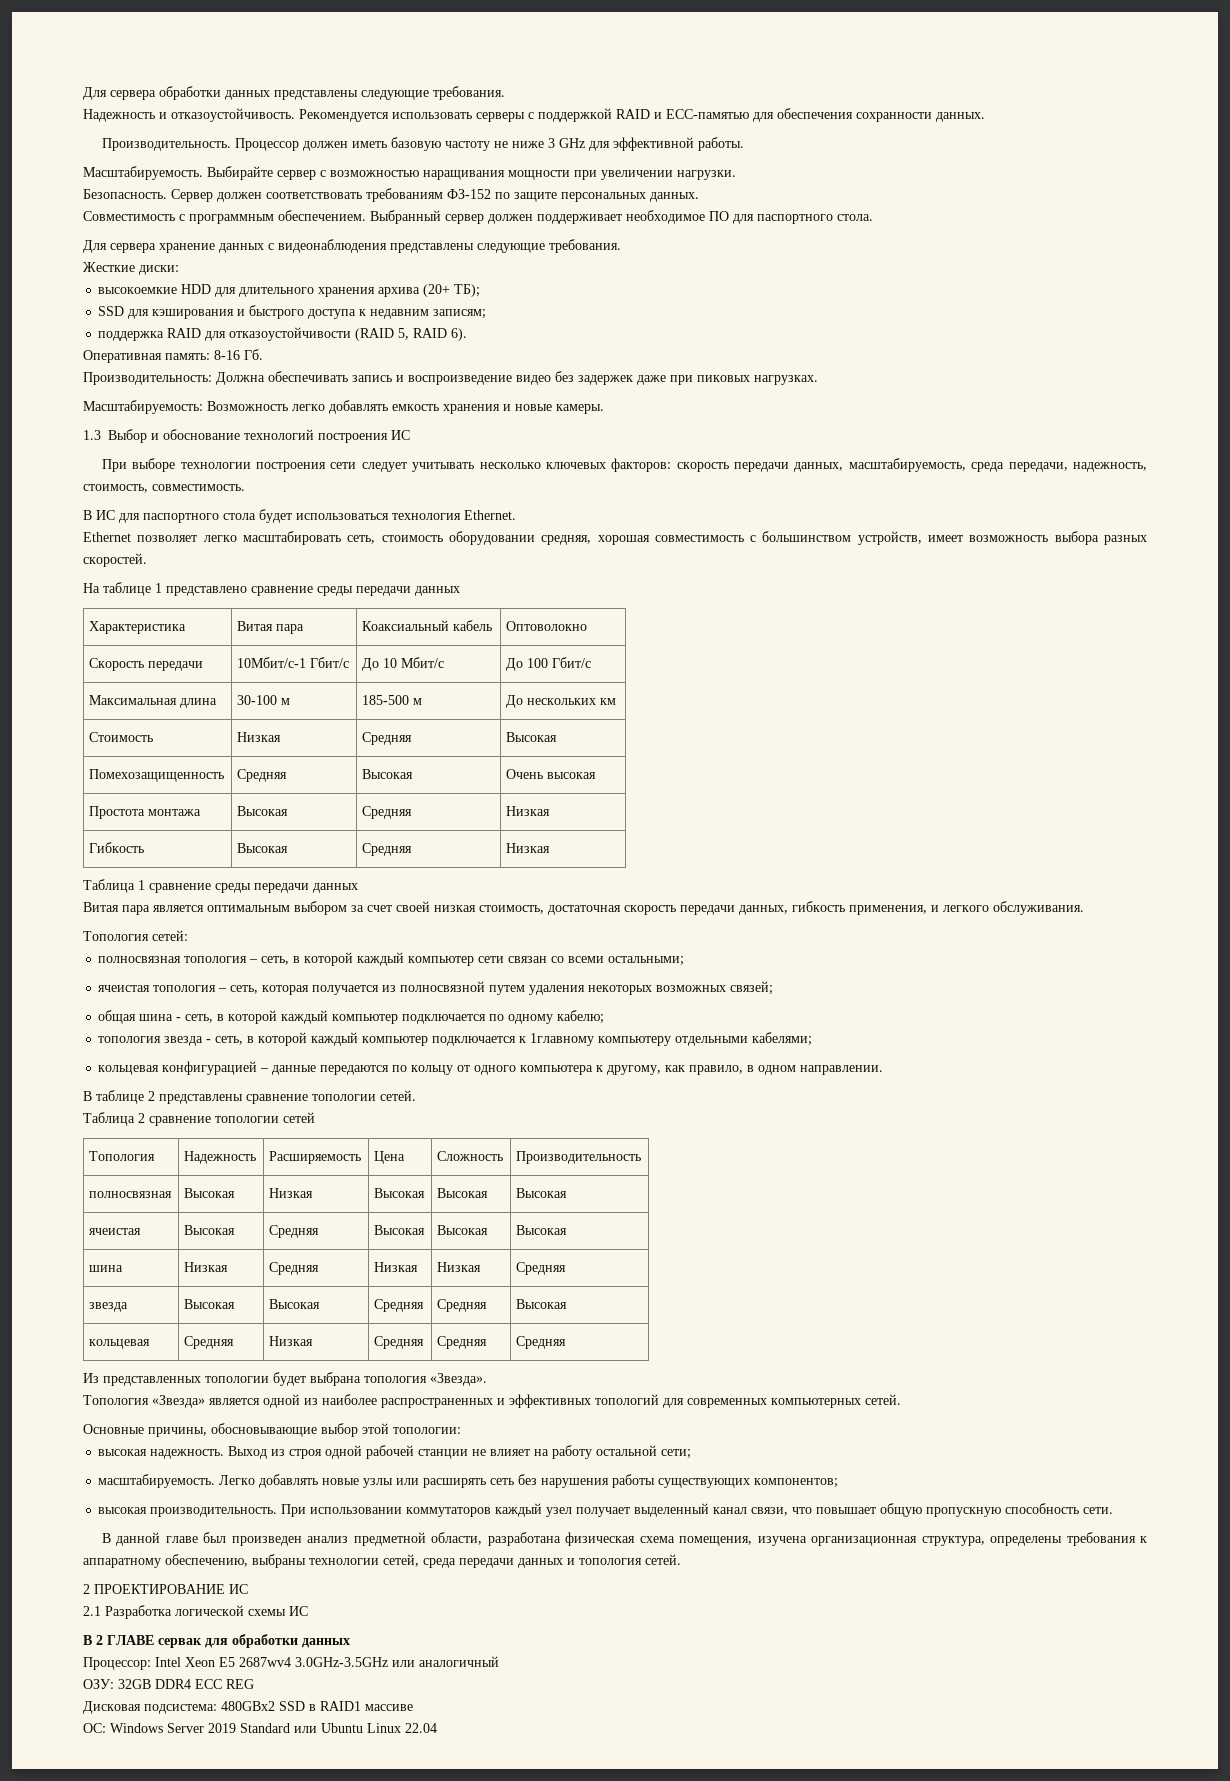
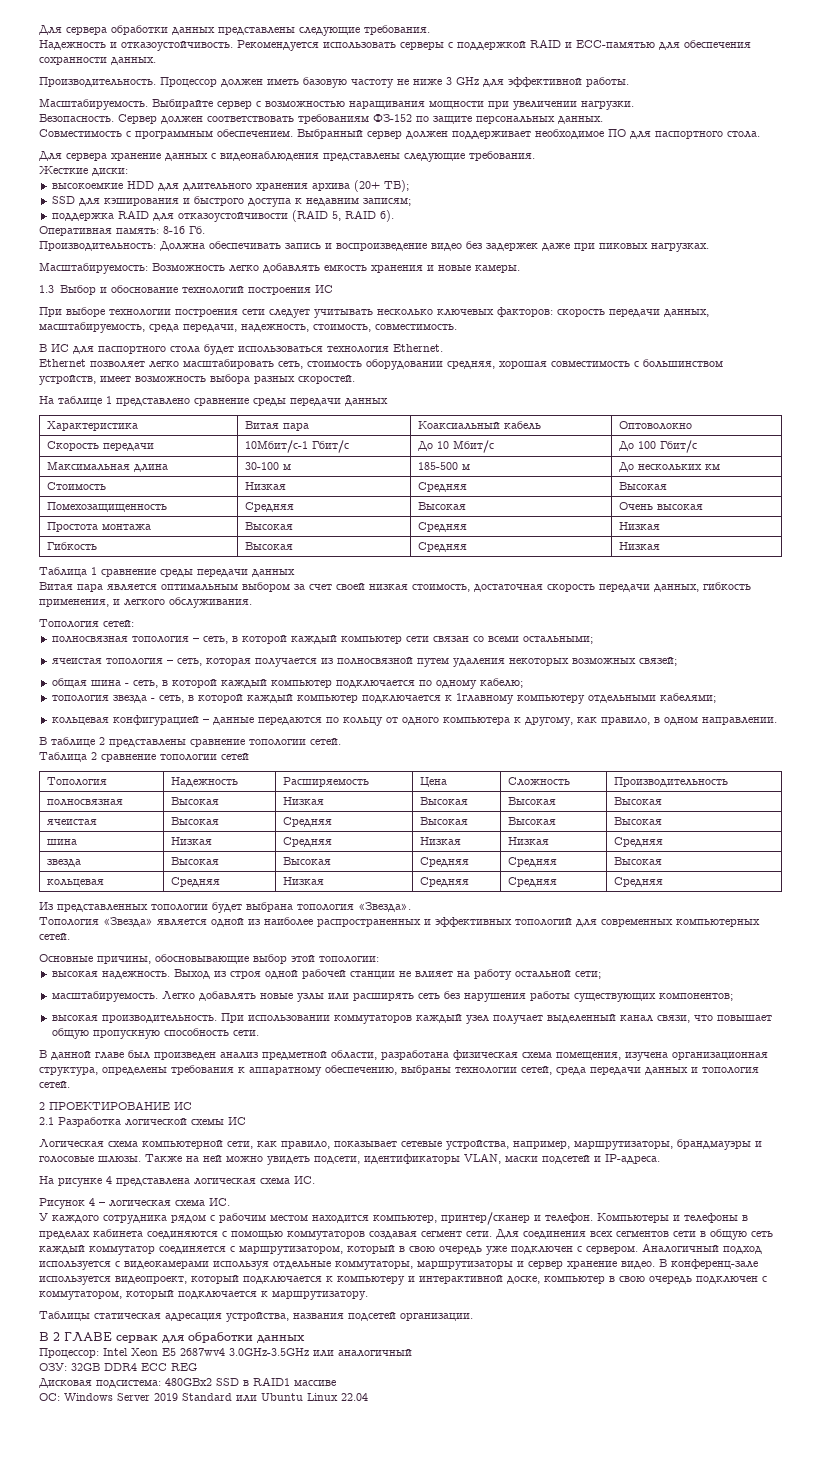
(308, 1611) none -> [39,1139,762,1150] [39,1153,660,1165] [39,1176,315,1187] [39,1198,230,1209] [39,1212,748,1225] [39,1229,773,1240] [39,1243,762,1255] [39,1259,758,1270] [39,1275,767,1285] [39,1290,368,1300] [39,1311,473,1322] // Логическая схема компьютерной сети, как правило, показывает сетевые устройства, например, маршрутизаторы, брандмауэры и голосовые шлюзы. Также на ней можно увидеть подсети, идентификаторы VLAN, маски подсетей и IP-адреса. // На рисунке 4 представлена логическая схема ИС. // Рисунок 4 – логическая схема ИС. // У каждого сотрудника рядом с рабочим местом находится компьютер, принтер/сканер и телефон. Компьютеры и телефоны в пределах кабинета соединяются с помощью коммутаторов создавая сегмент сети. Для соединения всех сегментов сети в общую сеть каждый коммутатор соединяется с маршрутизатором, который в свою очередь уже подключен с сервером. Аналогичный подход используется с видеокамерами используя отдельные коммутаторы, маршрутизаторы и сервер хранение видео. В конференц-зале используется видеопроект, который подключается к компьютеру и интерактивной доске, компьютер в свою очередь подключен с коммутатором, который подключается к маршрутизатору. // Таблицы статическая адресация устройства, названия подсетей организации.

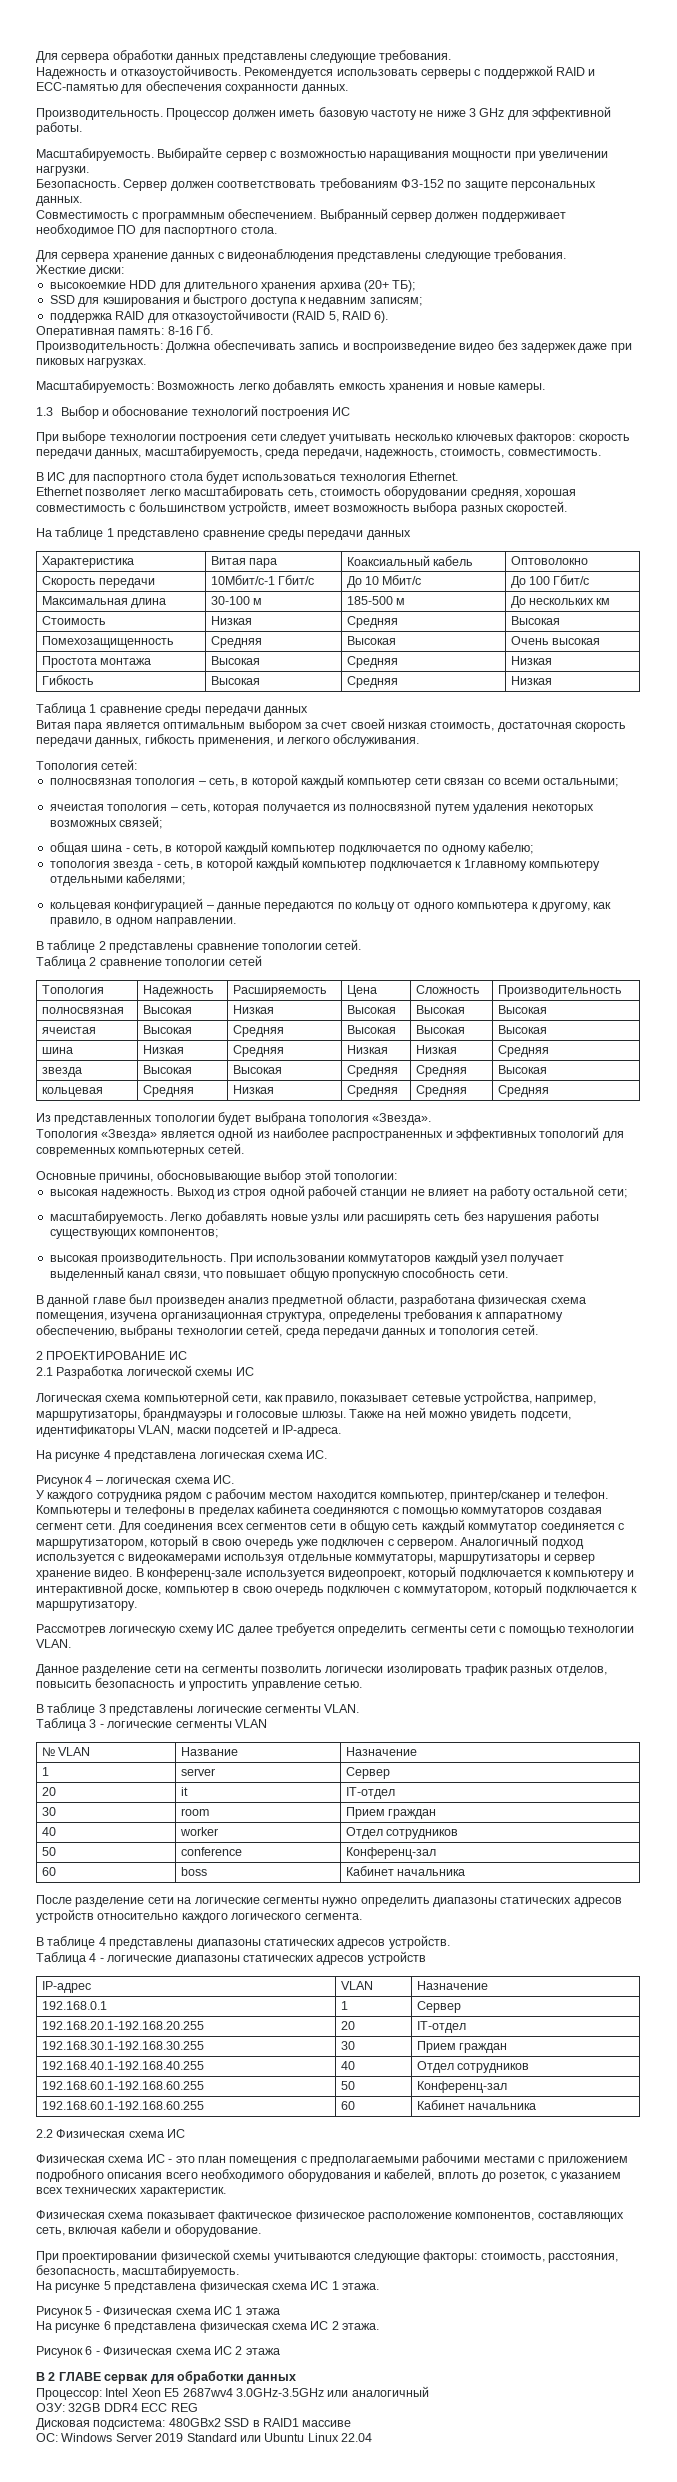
[39,1311,473,1322] Таблицы статическая адресация устройства, названия подсетей организации. -> [36,1623,635,1636] [36,1639,71,1648] [36,1664,607,1676] [36,1678,362,1691] [36,1703,360,1716] [36,1718,267,1731] [41,1747,91,1756] [180,1747,238,1756] [345,1747,417,1756] [41,1767,49,1776] [180,1768,215,1776] [345,1767,390,1779] [41,1787,56,1796] [180,1787,188,1796] [345,1787,395,1799] [41,1807,56,1816] [180,1808,209,1816] [345,1807,437,1819] [41,1827,56,1836] [179,1827,218,1836] [345,1827,459,1839] [41,1847,56,1856] [180,1847,242,1856] [345,1847,436,1859] [41,1867,56,1876] [180,1867,207,1876] [345,1866,466,1876] [36,1895,622,1907] [36,1909,362,1923] [36,1935,450,1949] [36,1951,426,1965] [41,1981,91,1993] [340,1981,373,1990] [416,1981,488,1990] [41,2001,107,2010] [340,2001,348,2010] [416,2001,461,2013] [41,2021,204,2030] [340,2021,355,2030] [416,2021,466,2033] [41,2041,204,2050] [340,2041,355,2050] [416,2041,508,2053] [41,2061,204,2070] [340,2061,355,2070] [416,2061,530,2073] [41,2081,204,2090] [340,2081,355,2090] [416,2081,507,2093] [41,2101,204,2110] [340,2101,355,2110] [416,2100,537,2110] [36,2129,186,2138] [36,2153,628,2166] [36,2168,622,2182] [36,2187,226,2197] [36,2210,624,2222] [36,2224,261,2237] [36,2249,618,2263] [36,2265,240,2278] [36,2281,379,2293] [36,2306,280,2318] [36,2321,379,2333] [36,2346,280,2358] Рассмотрев логическую схему ИС далее требуется определить сегменты сети с помощью технологии VLAN. // Данное разделение сети на сегменты позволить логически изолировать трафик разных отделов, повысить безопасность и упростить управление сетью. // В таблице 3 представлены логические сегменты VLAN. // Таблица 3 - логические сегменты VLAN // № VLAN | Название | Назначение // 1 | server | Сервер // 20 | it | IT-отдел // 30 | room | Прием граждан // 40 | worker | Отдел сотрудников // 50 | conference | Конференц-зал // 60 | boss | Кабинет начальника // После разделение сети на логические сегменты нужно определить диапазоны статических адресов устройств относительно каждого логического сегмента. // В таблице 4 представлены диапазоны статических адресов устройств. // Таблица 4 - логические диапазоны статических адресов устройств // IP-адрес | VLAN | Назначение // 192.168.0.1 | 1 | Сервер // 192.168.20.1-192.168.20.255 | 20 | IT-отдел // 192.168.30.1-192.168.30.255 | 30 | Прием граждан // 192.168.40.1-192.168.40.255 | 40 | Отдел сотрудников // 192.168.60.1-192.168.60.255 | 50 | Конференц-зал // 192.168.60.1-192.168.60.255 | 60 | Кабинет начальника // 2.2 Физическая схема ИС // Физическая схема ИС - это план помещения с предполагаемыми рабочими местами с приложением подробного описания всего необходимого оборудования и кабелей, вплоть до розеток, с указанием всех технических характеристик. // Физическая схема показывает фактическое физическое расположение компонентов, составляющих сеть, включая кабели и оборудование. // При проектировании физической схемы учитываются следующие факторы: стоимость, расстояния, безопасность, масштабируемость. // На рисунке 5 представлена физическая схема ИС 1 этажа. // Рисунок 5 - Физическая схема ИС 1 этажа // На рисунке 6 представлена физическая схема ИС 2 этажа. // Рисунок 6 - Физическая схема ИС 2 этажа

